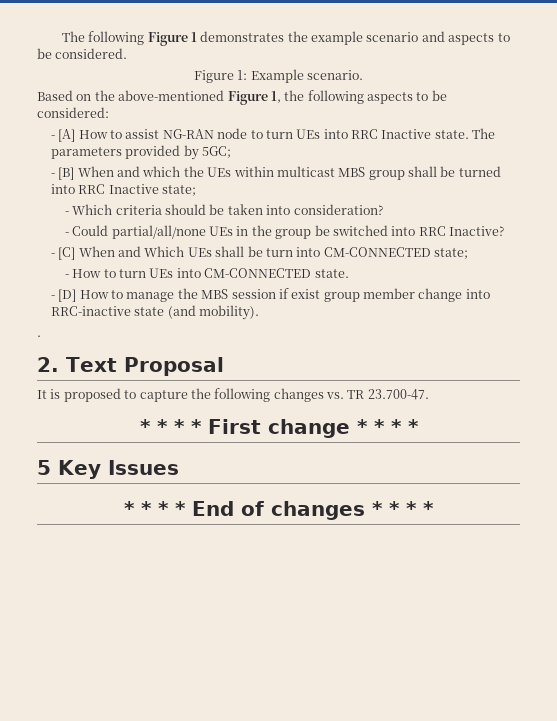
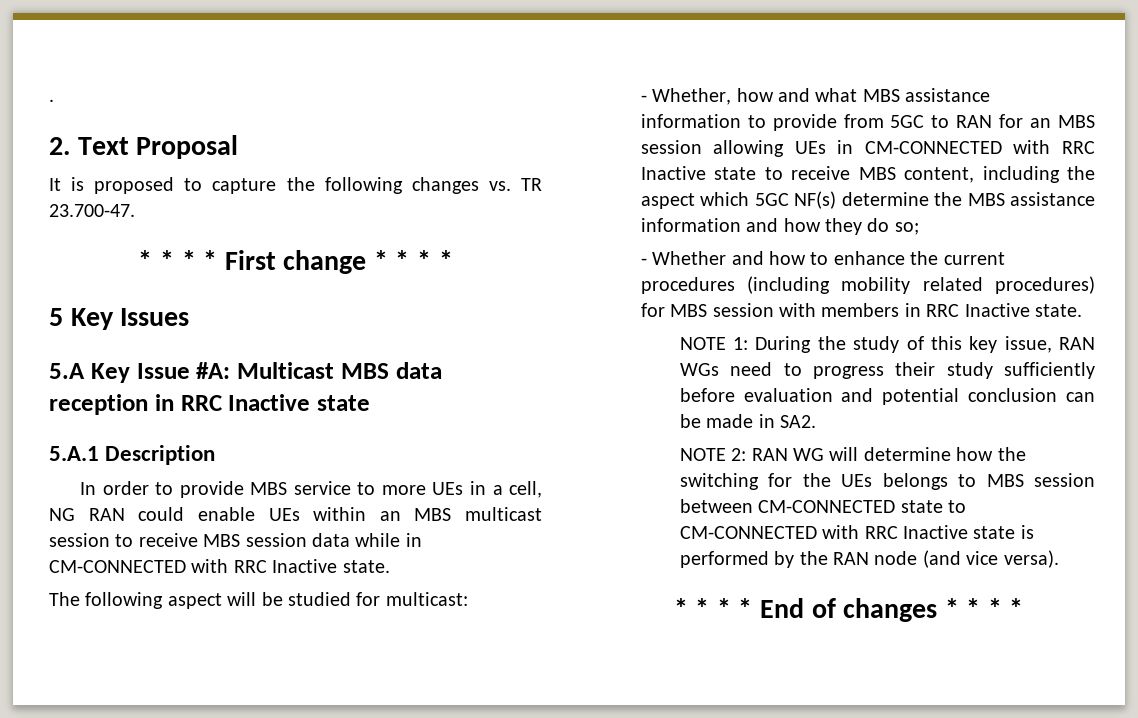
[61,31,510,46] [37,48,128,59] [193,69,364,83] [37,90,447,105] [37,107,109,118] [50,128,496,142] [50,145,232,160] [50,166,501,180] [50,184,197,196] [64,204,383,215] [64,225,505,239] [50,246,469,260] [64,268,349,278] [50,288,490,302] [50,305,260,320] The following Figure 1 demonstrates the example scenario and aspects to be considered. // Figure 1: Example scenario. // Based on the above-mentioned Figure 1, the following aspects to be considered: // - [A] How to assist NG-RAN node to turn UEs into RRC Inactive state. The parameters provided by 5GC; // - [B] When and which the UEs within multicast MBS group shall be turned into RRC Inactive state; // - Which criteria should be taken into consideration? // - Could partial/all/none UEs in the group be switched into RRC Inactive? // - [C] When and Which UEs shall be turn into CM-CONNECTED state; // - How to turn UEs into CM-CONNECTED state. // - [D] How to manage the MBS session if exist group member change into RRC-inactive state (and mobility). // -> (49, 100) none
(179, 467) none -> [49,362,442,383] [49,394,370,415] [49,445,216,465] [80,481,542,498] [49,507,542,521] [49,533,422,547] [49,559,390,573] [49,592,468,609] [640,88,991,105] [640,114,1095,131] [640,140,1095,157] [640,166,1095,183] [640,191,1095,209] [640,218,919,235] [640,251,1005,265] [640,276,1095,294] [640,303,1083,317] [679,336,1095,353] [679,362,1095,379] [679,388,1095,405] [679,414,816,428] [679,447,1026,461] [679,473,1095,490] [679,499,966,513] [679,525,1034,539] [679,550,1059,568] // 5.A Key Issue #A: Multicast MBS data reception in RRC Inactive state // 5.A.1 Description // In order to provide MBS service to more UEs in a cell, NG RAN could enable UEs within an MBS multicast session to receive MBS session data while in CM-CONNECTED with RRC Inactive state. // The following aspect will be studied for multicast: // - Whether, how and what MBS assistance information to provide from 5GC to RAN for an MBS session allowing UEs in CM-CONNECTED with RRC Inactive state to receive MBS content, including the aspect which 5GC NF(s) determine the MBS assistance information and how they do so; // - Whether and how to enhance the current procedures (including mobility related procedures) for MBS session with members in RRC Inactive state. // NOTE 1: During the study of this key issue, RAN WGs need to progress their study sufficiently before evaluation and potential conclusion can be made in SA2. // NOTE 2: RAN WG will determine how the switching for the UEs belongs to MBS session between CM-CONNECTED state to CM-CONNECTED with RRC Inactive state is performed by the RAN node (and vice versa).

